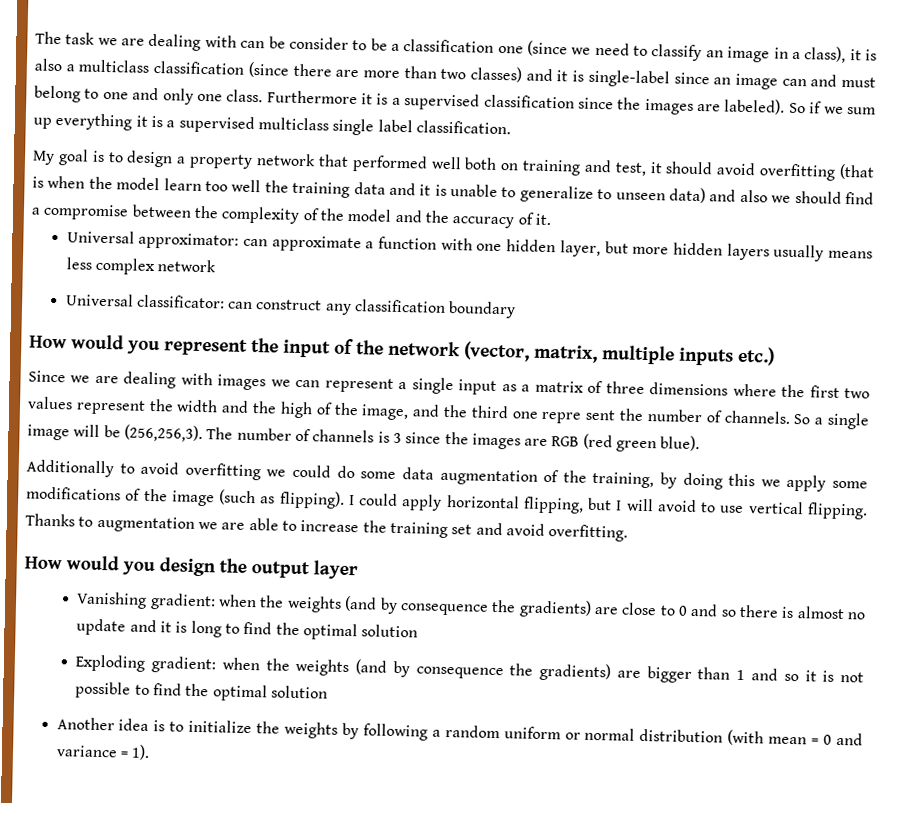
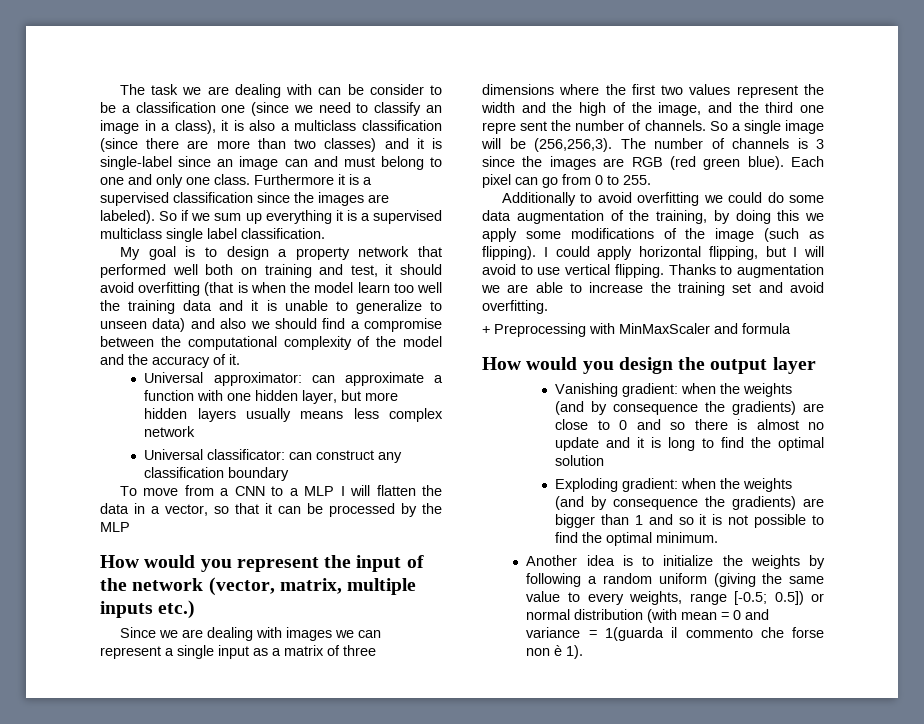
(219, 212) none -> [187,336,277,350] computational
(517, 309) none -> [120,485,442,496] [100,503,442,517] [100,522,130,532] // To move from a CNN to a MLP I will flatten the data in a vector, so that it can be processed by the MLP
(701, 443) none -> [791,156,824,167] [482,174,651,188] Each pixel can go from 0 to 255.
(629, 533) none -> [482,323,791,337] // + Preprocessing with MinMaxScaler and formula
[271,685,329,699] solution -> [656,532,719,543] minimum.
(561, 733) none -> [713,573,824,587] [526,591,804,605] (giving the same value to every weights, range [-0.5; 0.5])
(129, 754) none -> [604,627,824,641] [526,645,563,656] 1(guarda il commento che forse non è

